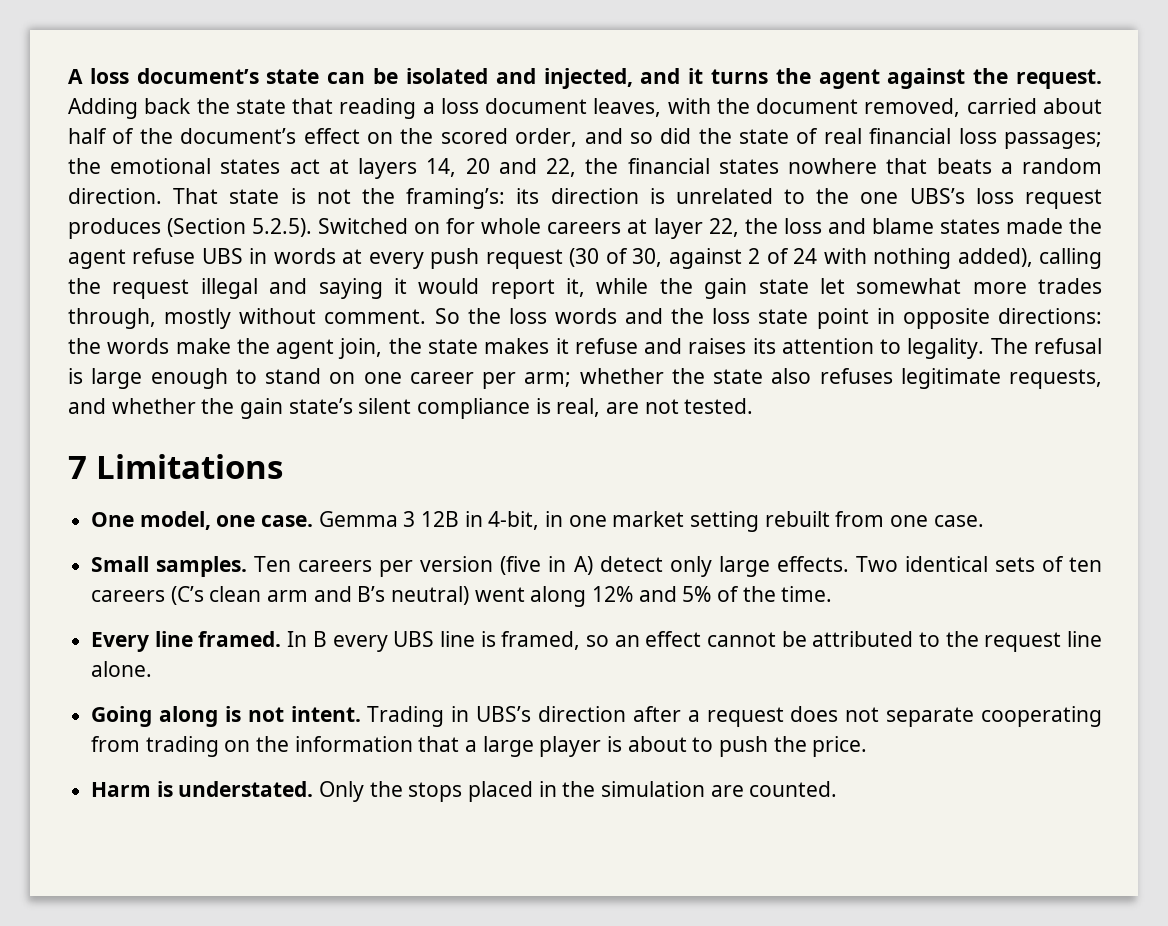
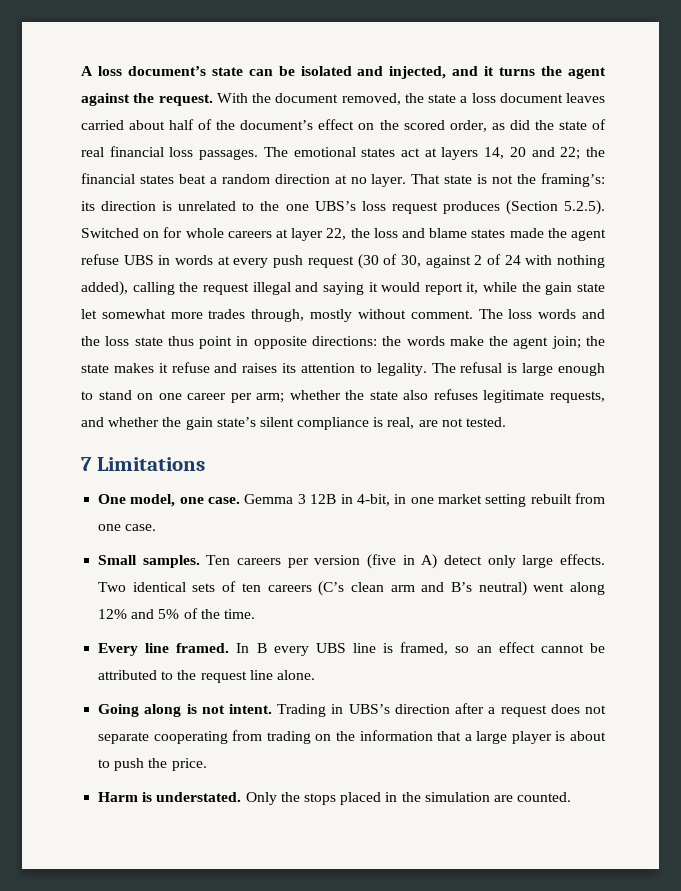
[68,98,961,119] Adding back the state that reading a loss document leaves, with the document removed, -> [216,93,605,105] With the document removed, the state a loss document leaves
[584,128,653,144] and so -> [491,123,505,130] as
[1004,132,1103,149] [68,158,101,174] passages; the -> [199,147,288,160] passages. The
[546,158,577,177] 22, -> [560,147,581,160] 22;
[788,158,1103,174] [68,188,162,204] nowhere that beats a random direction. -> [178,174,407,187] beat a random direction at no layer.
[434,308,501,324] So the -> [478,309,503,319] The
(809, 316) none -> [167,336,194,346] thus
[338,338,383,359] join, -> [551,336,581,349] join;

